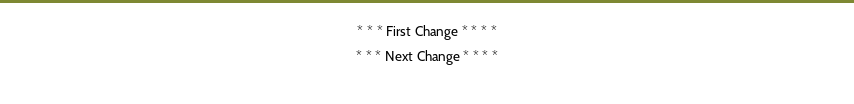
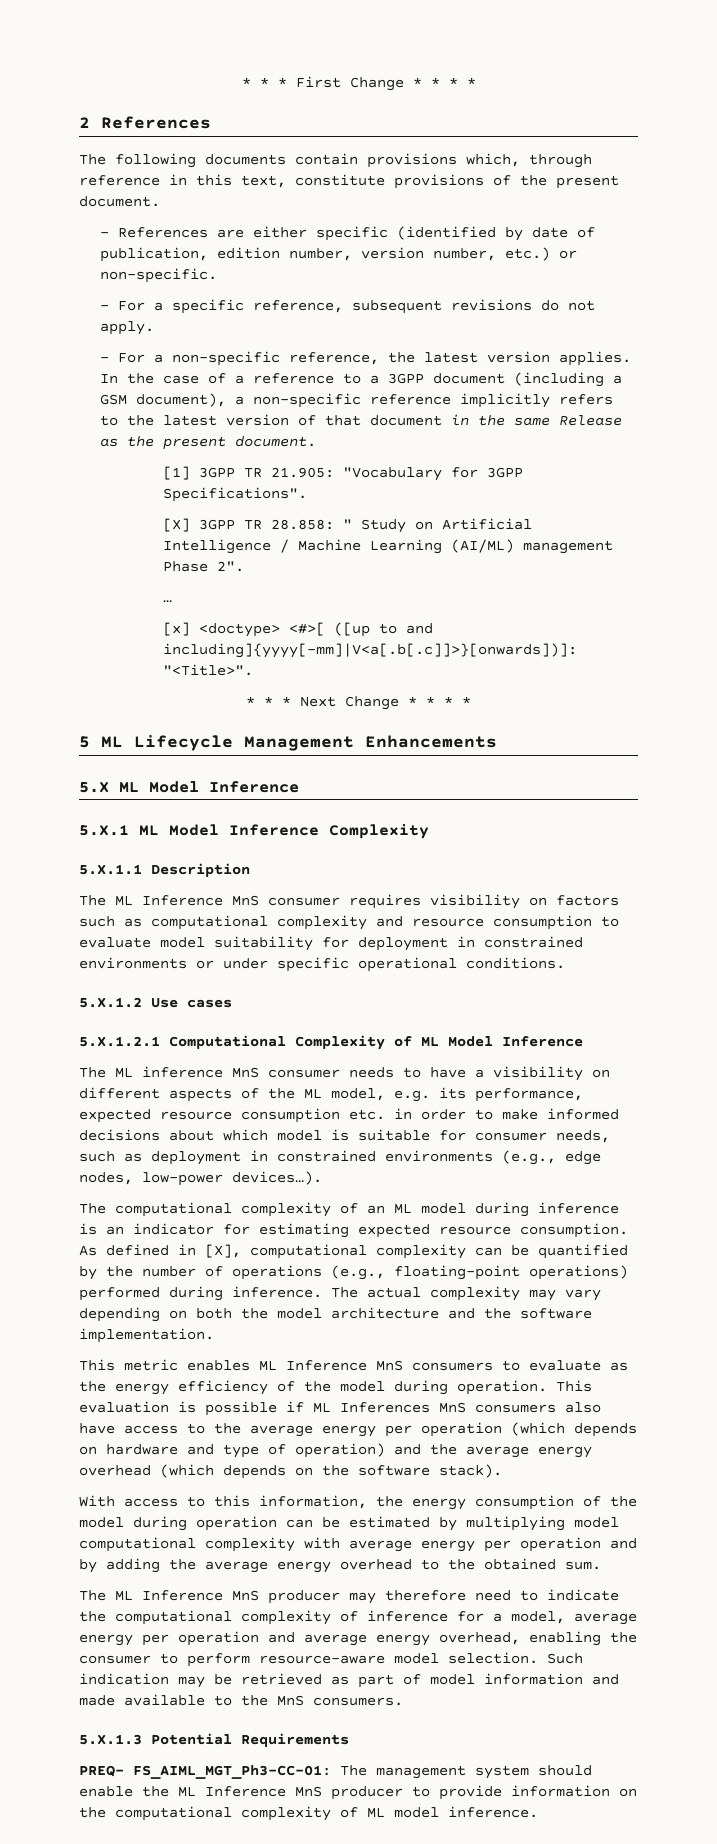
(497, 30) none -> [79,116,211,129] [79,153,592,168] [79,174,619,189] [79,196,160,207] [99,226,595,241] [99,247,577,262] [99,268,217,283] [99,299,595,314] [99,321,154,335] [99,351,631,366] [99,372,622,387] [99,393,613,408] [99,414,622,426] [99,436,316,450] [162,466,523,481] [162,487,307,502] [162,518,532,533] [162,539,613,554] [162,561,244,572] [162,600,172,603] [162,622,433,637] [162,643,577,658] [162,664,253,676] // 2 References // The following documents contain provisions which, through reference in this text, constitute provisions of the present document. // - References are either specific (identified by date of publication, edition number, version number, etc.) or non-specific. // - For a specific reference, subsequent revisions do not apply. // - For a non-specific reference, the latest version applies. In the case of a reference to a 3GPP document (including a GSM document), a non-specific reference implicitly refers to the latest version of that document in the same Release as the present document. // [1] 3GPP TR 21.905: "Vocabulary for 3GPP Specifications". // [X] 3GPP TR 28.858: " Study on Artificial Intelligence / Machine Learning (AI/ML) management Phase 2". // … // [x] <doctype> <#>[ ([up to and including]{yyyy[-mm]|V<a[.b[.c]]>}[onwards])]: "<Title>".
(499, 55) none -> [79,735,497,751] [79,781,299,793] [79,824,429,839] [79,863,250,877] [79,894,619,909] [79,915,619,930] [79,936,583,951] [79,957,565,972] [79,997,232,1008] [79,1035,583,1050] [79,1066,610,1081] [79,1087,583,1102] [79,1108,619,1123] [79,1129,610,1143] [79,1150,601,1165] [79,1171,322,1186] [79,1202,619,1217] [79,1223,628,1238] [79,1244,628,1259] [79,1265,628,1280] [79,1286,601,1301] [79,1307,592,1322] [79,1328,214,1343] [79,1359,628,1371] [79,1380,592,1395] [79,1401,601,1416] [79,1422,637,1437] [79,1443,592,1458] [79,1464,502,1479] [79,1495,637,1510] [79,1516,619,1531] [79,1537,637,1552] [79,1558,601,1573] [79,1589,619,1604] [79,1610,637,1625] [79,1631,637,1646] [79,1652,583,1667] [79,1673,619,1688] [79,1694,403,1706] [79,1733,349,1747] [79,1765,592,1779] [79,1785,637,1800] [79,1806,538,1821] // 5 ML Lifecycle Management Enhancements // 5.X ML Model Inference // 5.X.1 ML Model Inference Complexity // 5.X.1.1 Description // The ML Inference MnS consumer requires visibility on factors such as computational complexity and resource consumption to evaluate model suitability for deployment in constrained environments or under specific operational conditions. // 5.X.1.2 Use cases // 5.X.1.2.1 Computational Complexity of ML Model Inference // The ML inference MnS consumer needs to have a visibility on different aspects of the ML model, e.g. its performance, expected resource consumption etc. in order to make informed decisions about which model is suitable for consumer needs, such as deployment in constrained environments (e.g., edge nodes, low-power devices…). // The computational complexity of an ML model during inference is an indicator for estimating expected resource consumption. As defined in [X], computational complexity can be quantified by the number of operations (e.g., floating-point operations) performed during inference. The actual complexity may vary depending on both the model architecture and the software implementation. // This metric enables ML Inference MnS consumers to evaluate as the energy efficiency of the model during operation. This evaluation is possible if ML Inferences MnS consumers also have access to the average energy per operation (which depends on hardware and type of operation) and the average energy overhead (which depends on the software stack). // With access to this information, the energy consumption of the model during operation can be estimated by multiplying model computational complexity with average energy per operation and by adding the average energy overhead to the obtained sum. // The ML Inference MnS producer may therefore need to indicate the computational complexity of inference for a model, average energy per operation and average energy overhead, enabling the consumer to perform resource-aware model selection. Such indication may be retrieved as part of model information and made available to the MnS consumers. // 5.X.1.3 Potential Requirements // PREQ- FS_AIML_MGT_Ph3-CC-01: The management system should enable the ML Inference MnS producer to provide information on the computational complexity of ML model inference.

